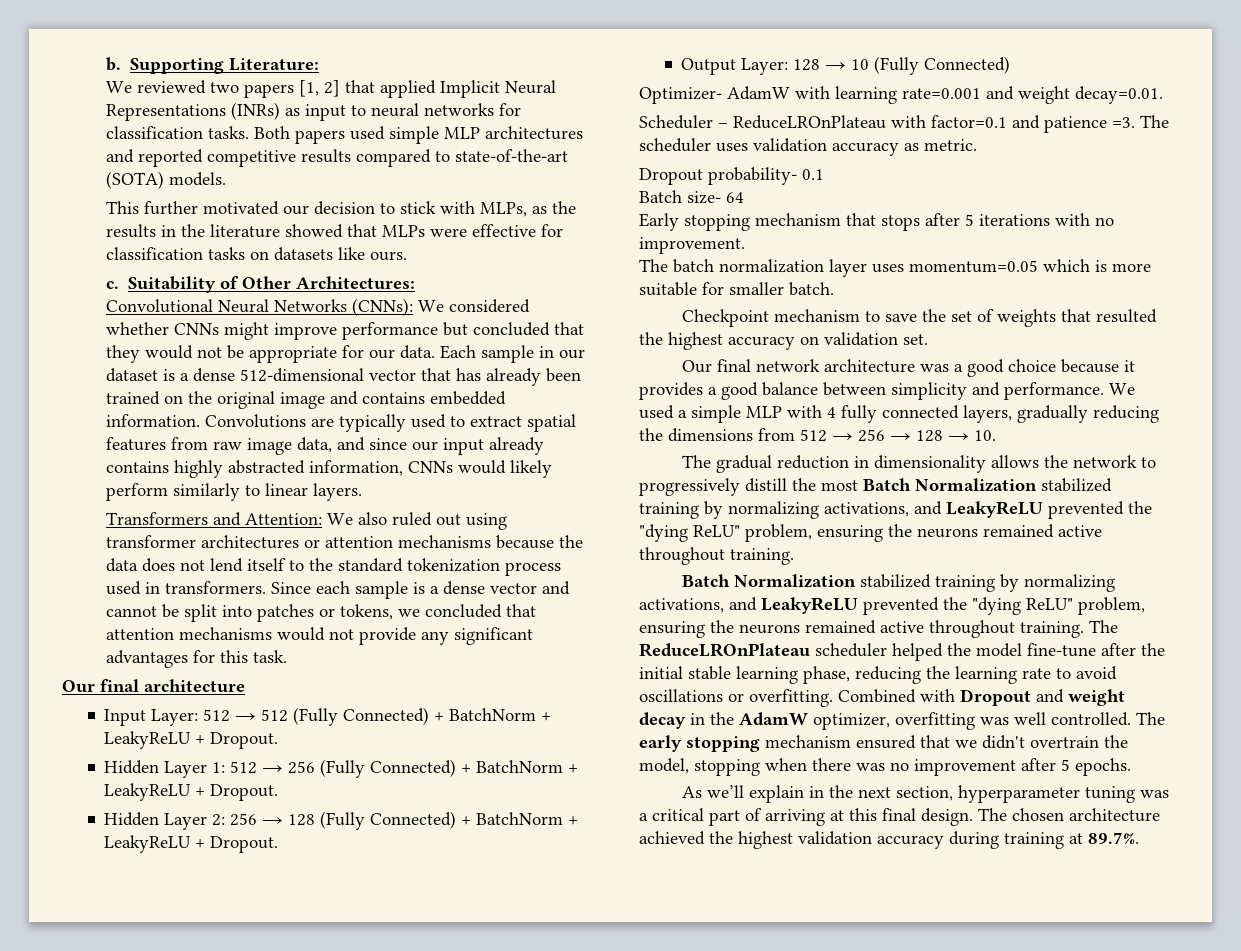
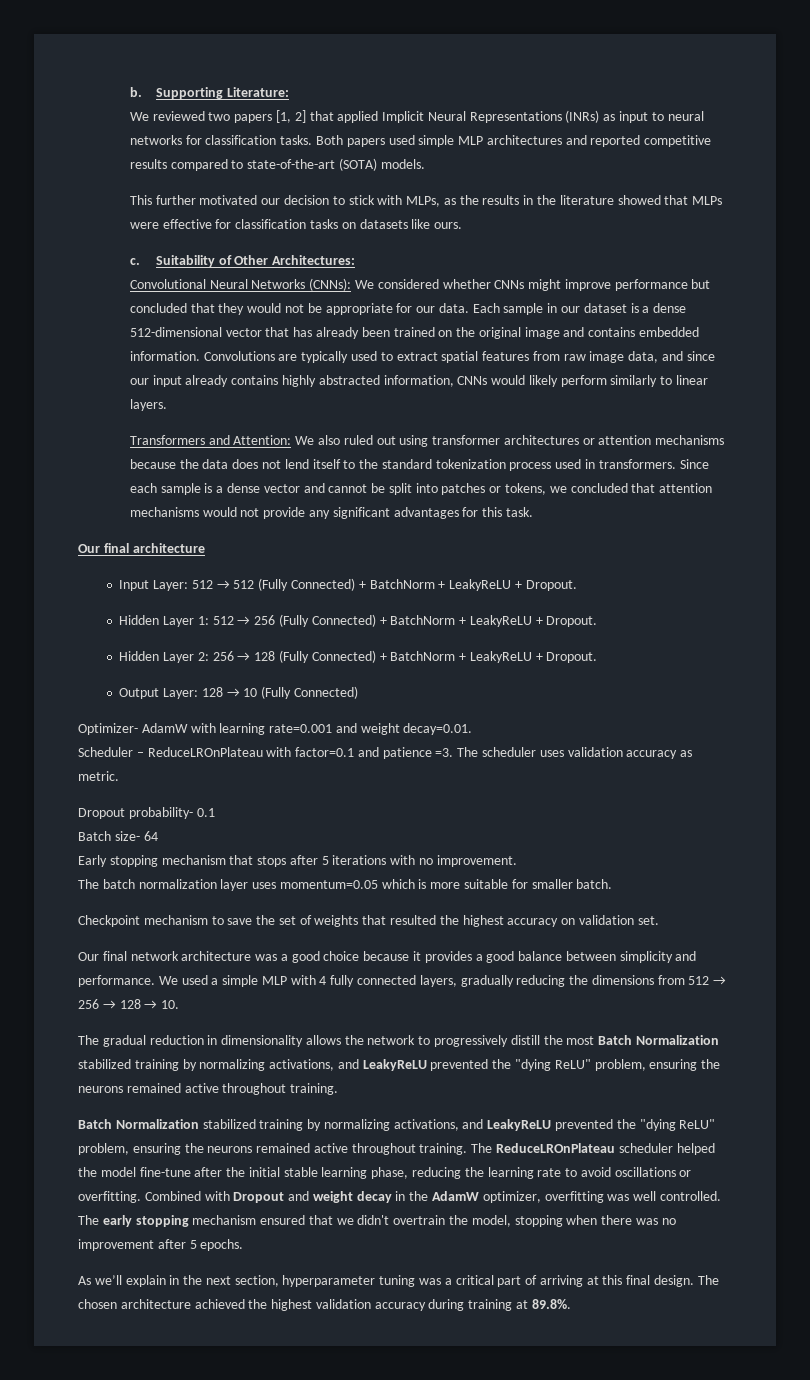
[1088,832,1139,844] 89.7%. -> [531,1299,571,1309] 89.8%.

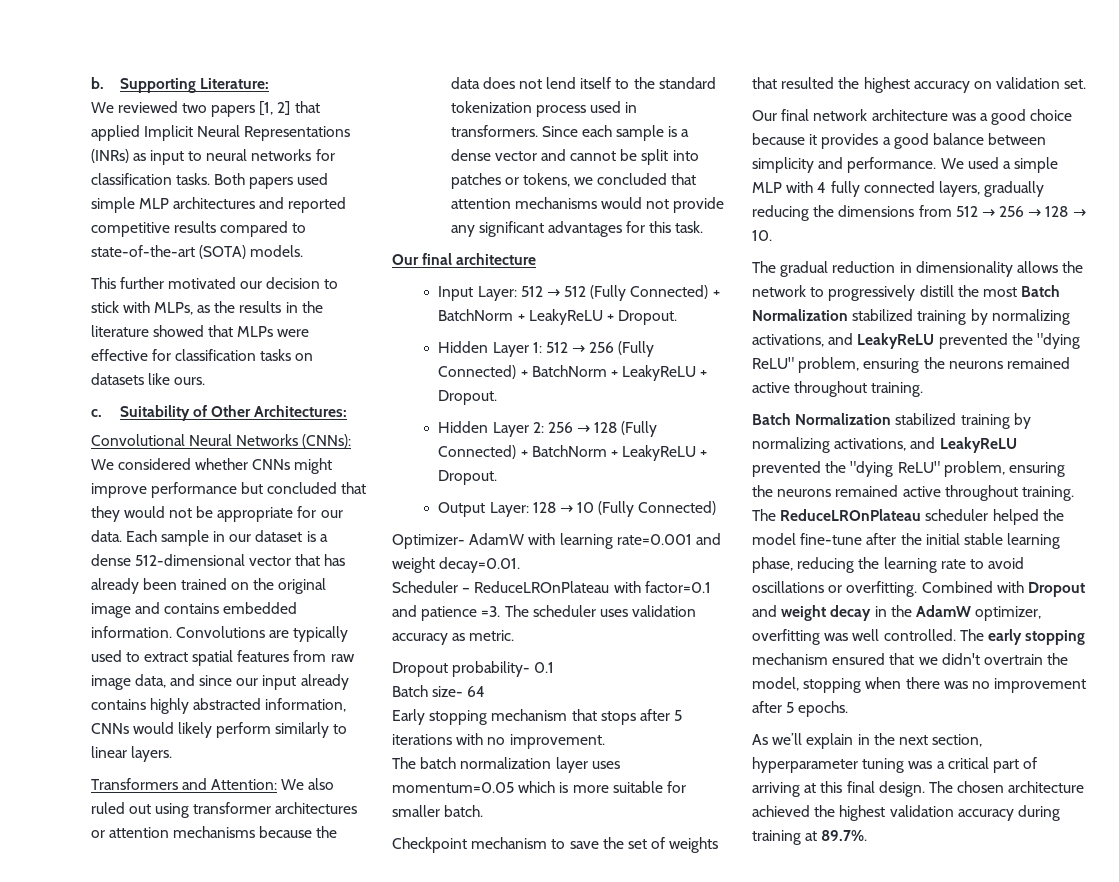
[531,1299,571,1309] 89.8%. -> [821,830,868,841] 89.7%.

